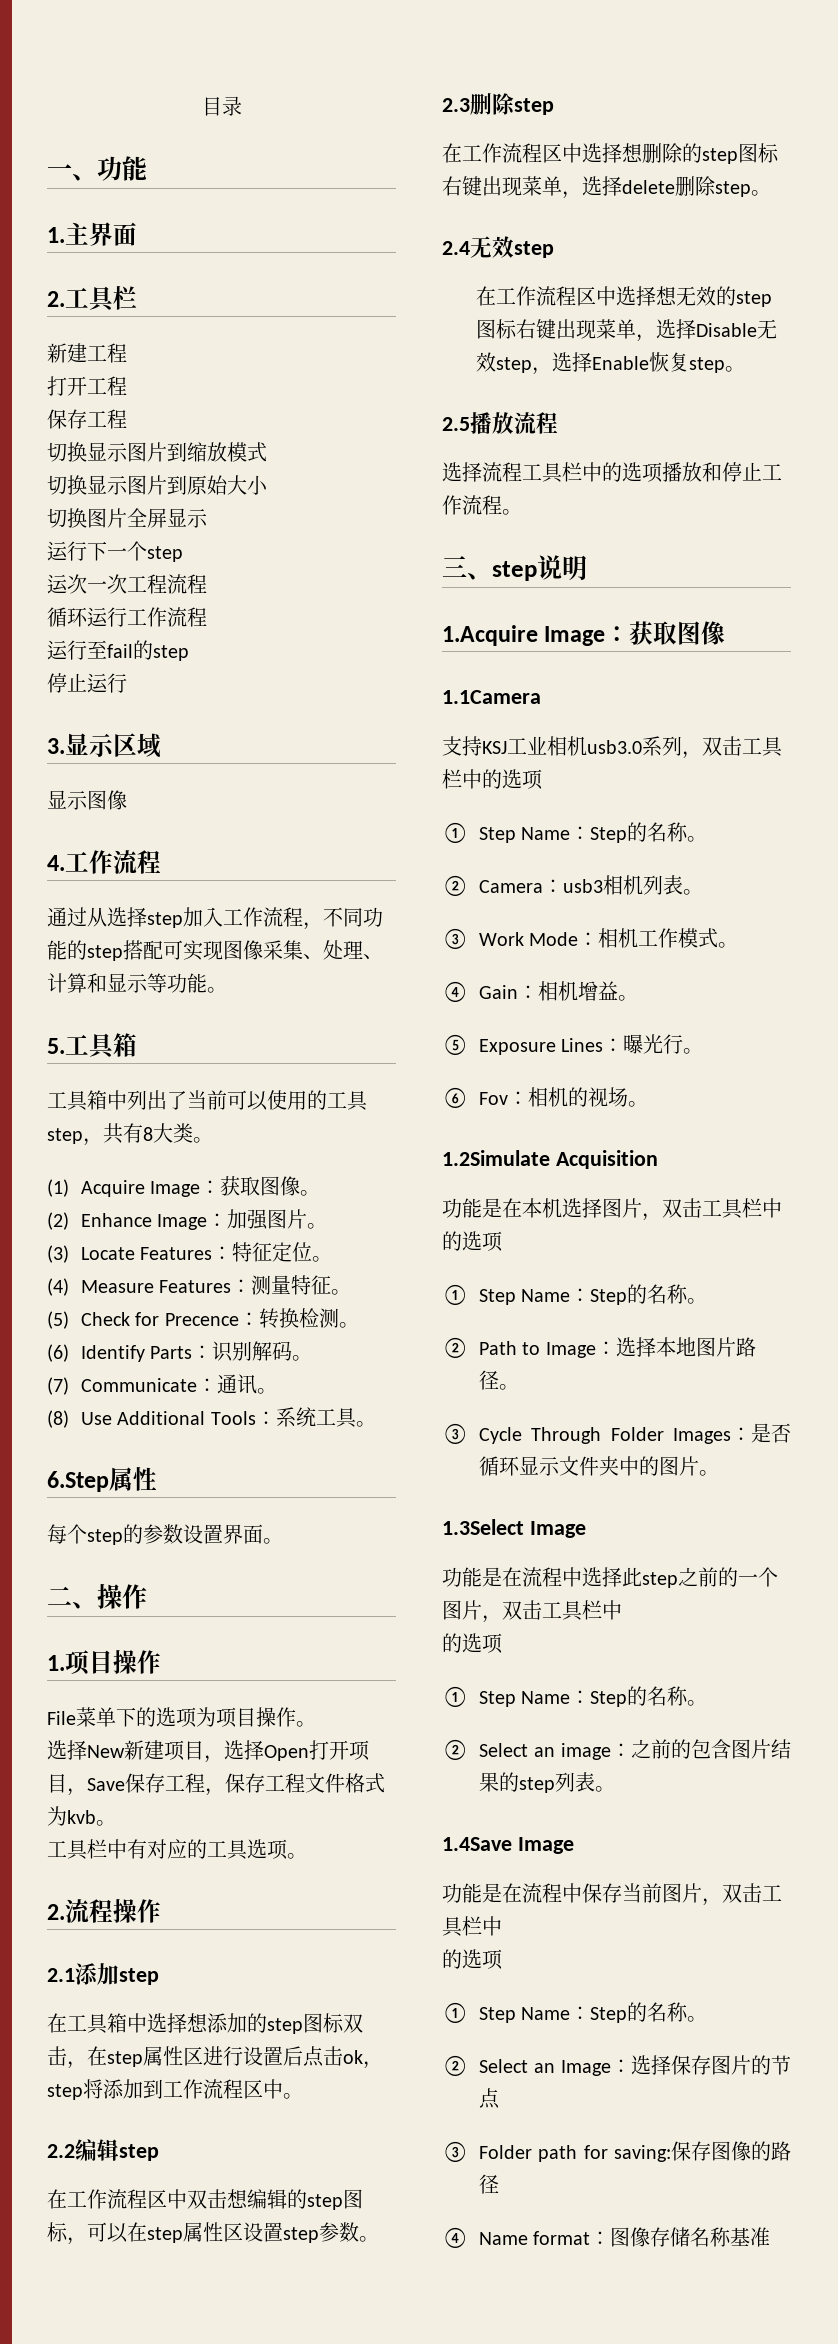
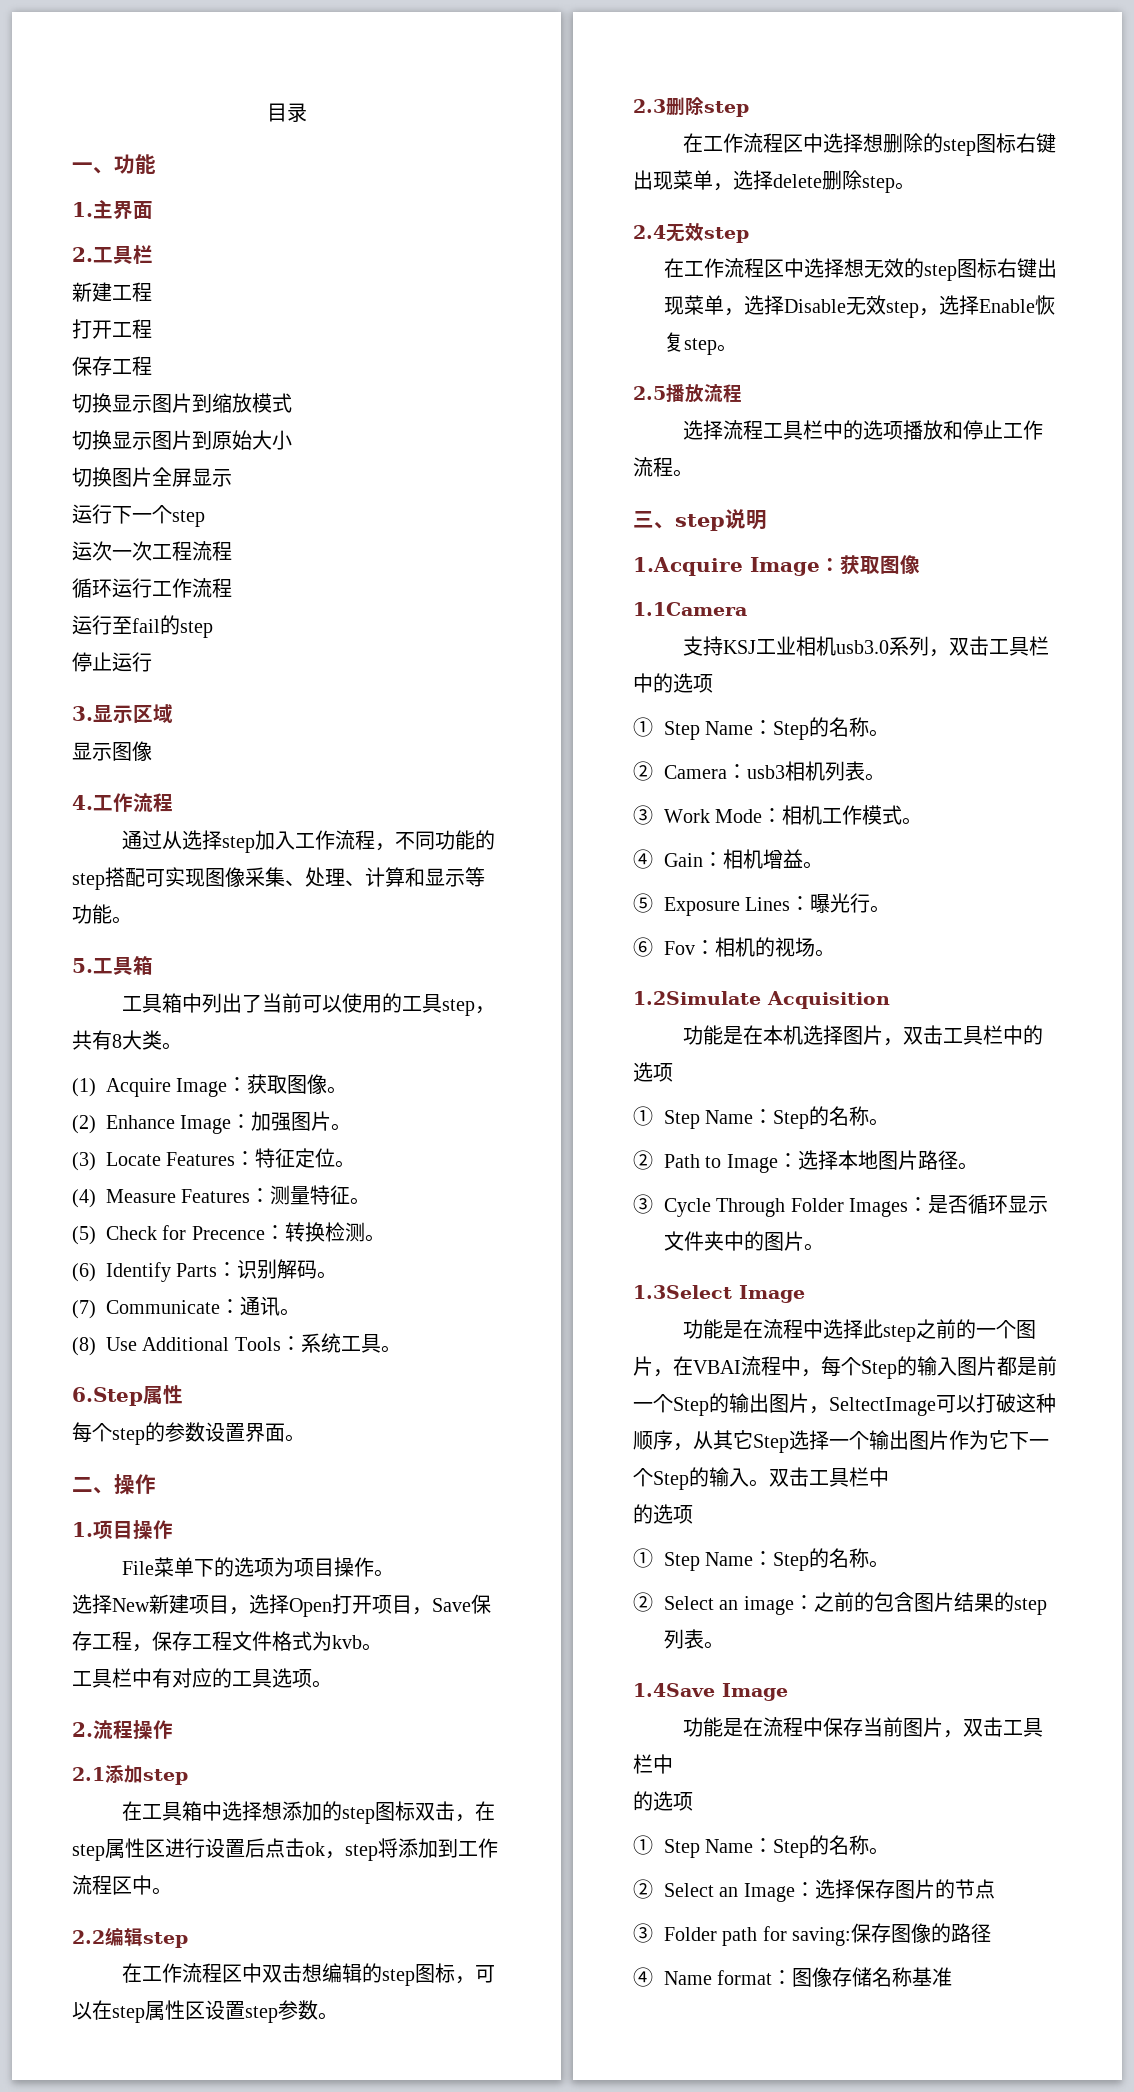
(502, 1619) none -> [673,1356,1057,1379] [633,1393,1056,1416] [633,1430,1049,1453] [633,1467,769,1490] 在VBAI流程中，每个Step的输入图片都是前一个Step的输出图片，SeltectImage可以打破这种顺序，从其它Step选择一个输出图片作为它下一个Step的输入。

